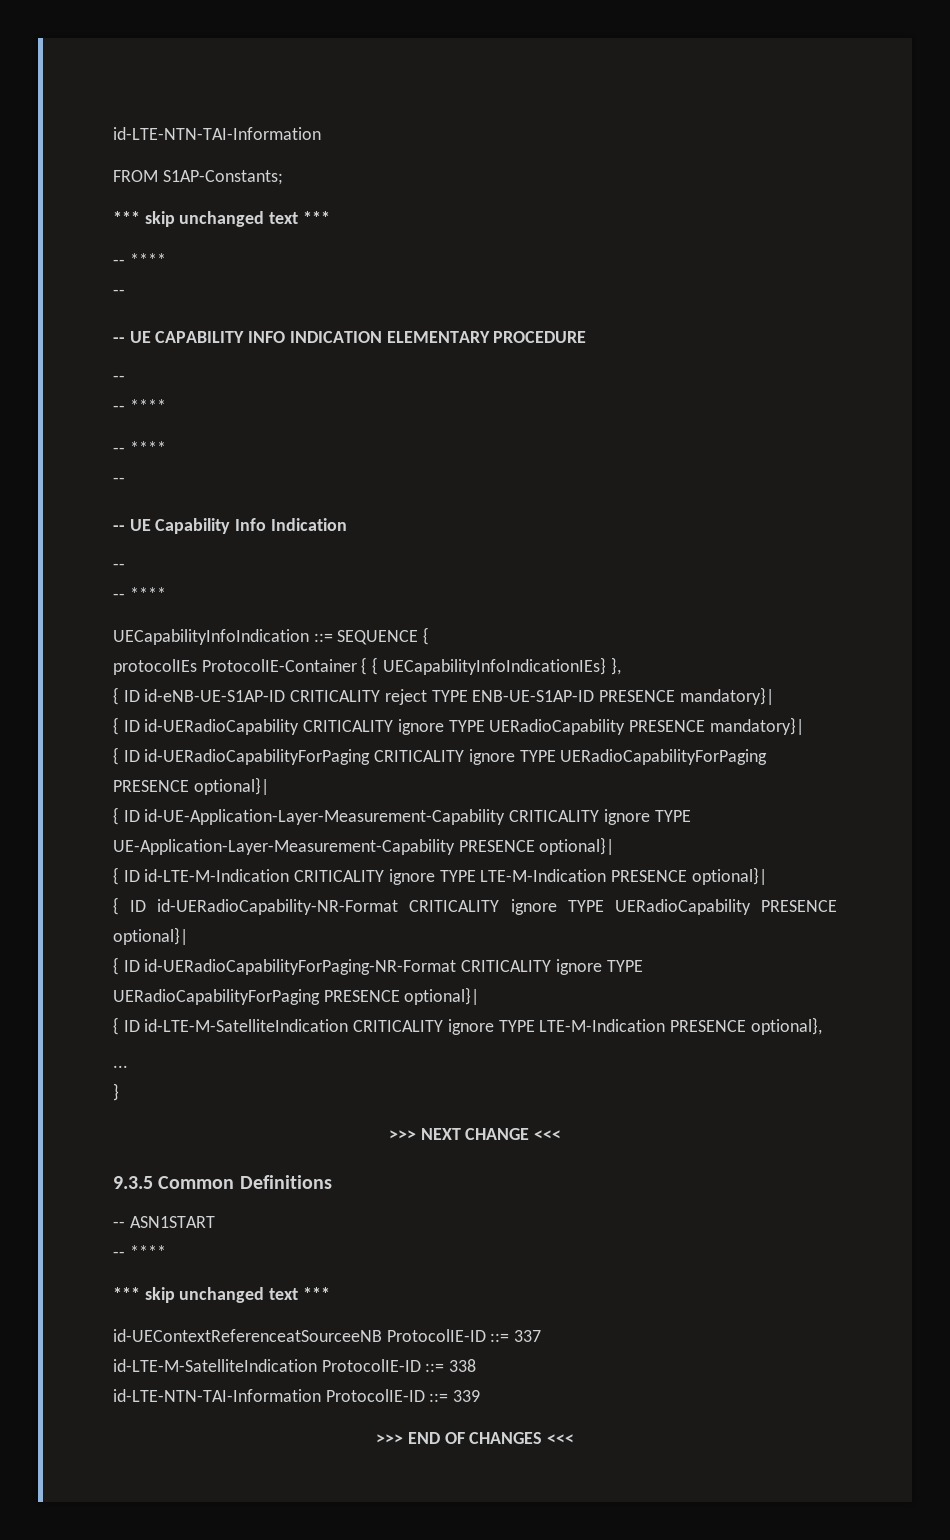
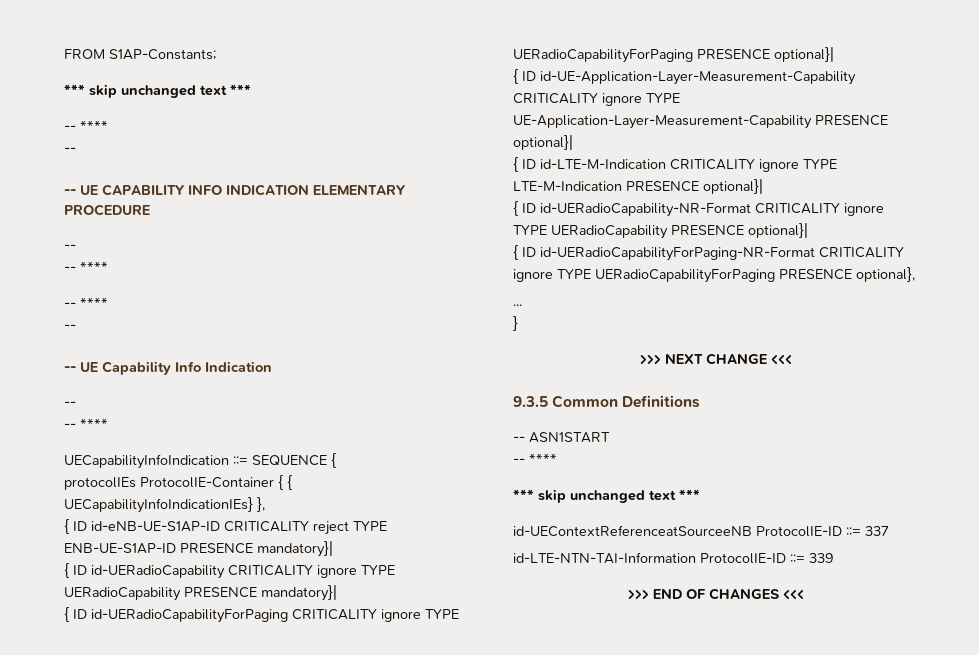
[113,127,321,140] id-LTE-NTN-TAI-Information // -> (64, 54) none
[404,987,480,1005] [113,1017,747,1035] optional}| // { ID id-LTE-M-SatelliteIndication CRITICALITY ignore TYPE LTE-M-Indication PRESENCE -> (852, 274) none
[113,1359,477,1372] // id-LTE-M-SatelliteIndication ProtocolIE-ID ::= 338 -> (889, 531) none

